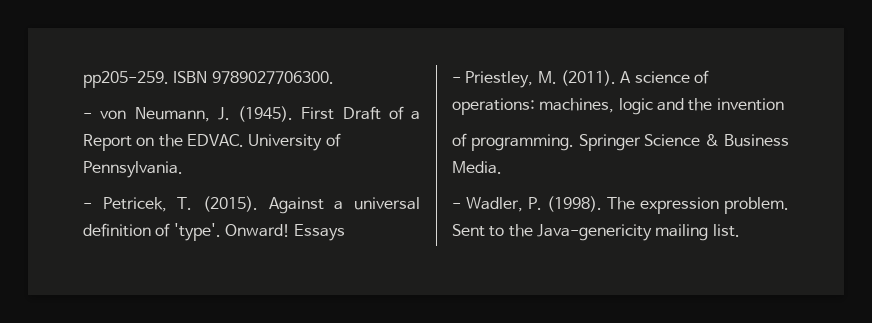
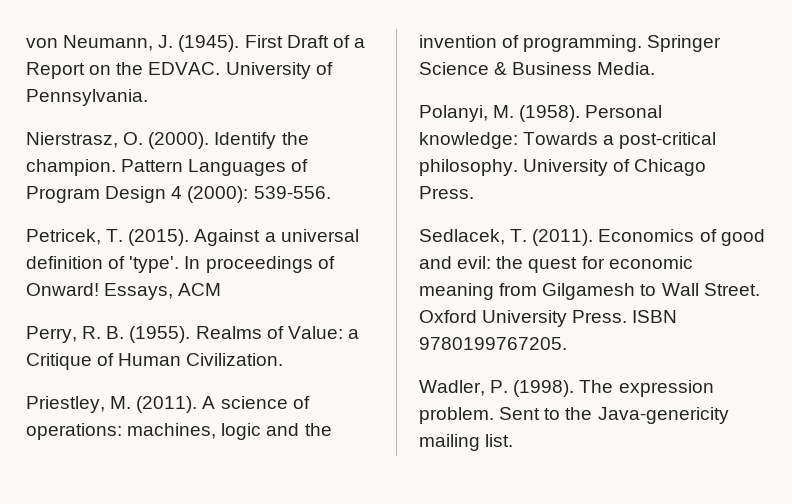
[83,71,334,88] [83,113,92,119] pp205-259. ISBN 9789027706300. // - -> (26, 43) none
[83,203,92,209] - -> [26,132,309,149] [26,159,309,176] [26,186,331,203] Nierstrasz, O. (2000). Identify the champion. Pattern Languages of Program Design 4 (2000): 539-556. //
[224,224,346,241] [452,77,461,83] Onward! Essays // - -> [184,256,335,273] [26,283,222,300] [26,326,359,343] [26,353,284,370] In proceedings of Onward! Essays, ACM // Perry, R. B. (1955). Realms of Value: a Critique of Human Civilization. //
(784, 104) // -> (497, 41) none
[452,203,461,209] - -> [419,105,663,122] [419,132,717,149] [419,159,707,176] [419,186,474,199] [419,229,765,246] [419,256,693,273] [419,283,760,300] [419,310,678,327] [419,337,567,350] Polanyi, M. (1958). Personal knowledge: Towards a post-critical philosophy. University of Chicago Press. // Sedlacek, T. (2011). Economics of good and evil: the quest for economic meaning from Gilgamesh to Wall Street. Oxford University Press. ISBN 9780199767205. //

